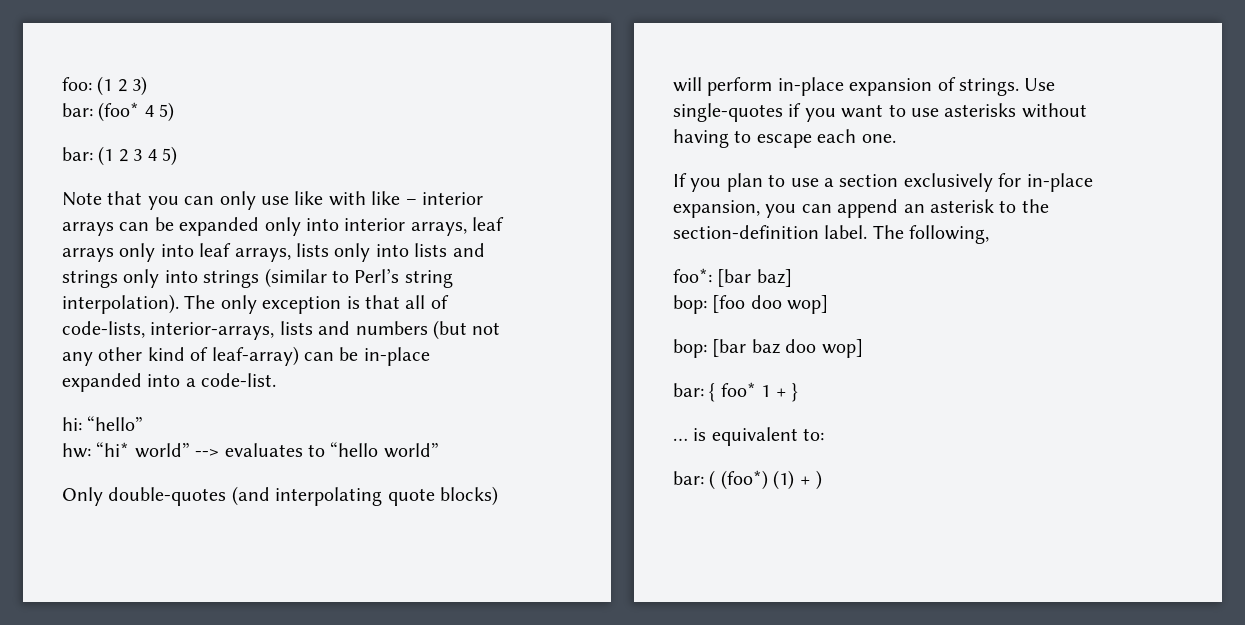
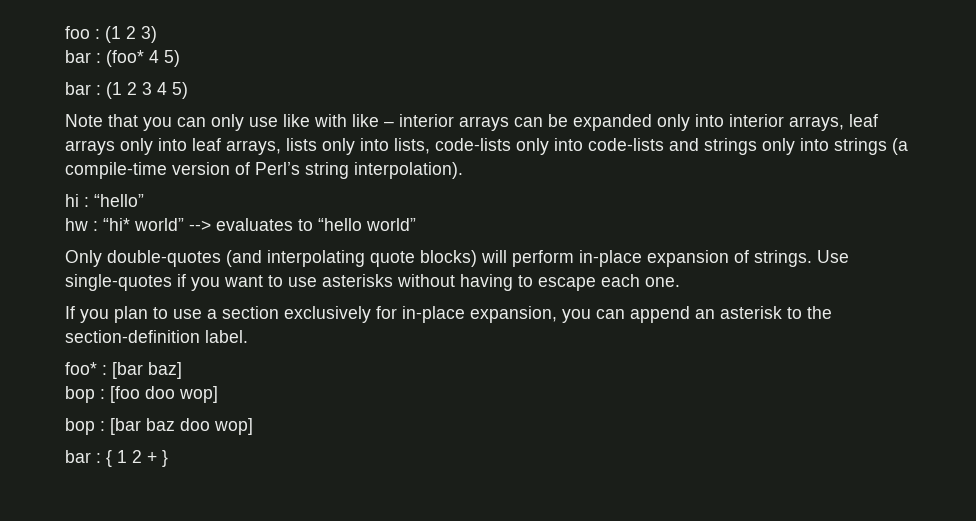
[62,77,92,91] foo: -> [65,26,100,39] foo :
[62,103,93,117] bar: -> [65,50,101,63] bar :
[62,147,93,161] bar: -> [65,82,101,95] bar :
[414,243,448,257] lists -> [394,138,664,155] lists, code-lists only into code-lists
[264,268,349,288] (similar to -> [892,138,908,155] [65,162,250,179] (a compile-time version of
[184,295,449,314] [62,320,501,340] [62,346,430,366] [62,373,277,392] [62,417,82,431] The only exception is that all of code-lists, interior-arrays, lists and numbers (but not any other kind of leaf-array) can be in-place expanded into a code-list. // hi: -> [65,194,89,207] // hi :
[62,443,91,458] hw: -> [65,218,98,231] hw :
[872,225,990,244] [673,268,712,283] The following, // foo*: -> [65,362,107,375] // foo* :
[673,295,707,314] bop: -> [65,386,105,403] bop :
[673,339,707,358] bop: -> [65,418,105,435] bop :
[673,382,798,402] [673,427,825,446] [673,470,822,490] bar: { foo* 1 + } // … is equivalent to: // bar: ( (foo*) (1) + ) -> [65,450,168,467] bar : { 1 2 + }

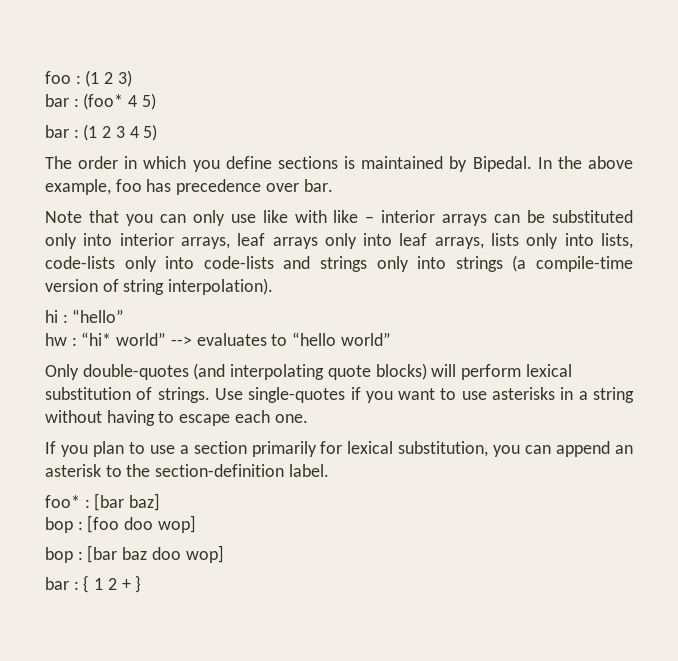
(188, 90) none -> [45,156,633,172] [45,179,333,195] // The order in which you define sections is maintained by Bipedal. In the above example, foo has precedence over bar.
[573,114,652,131] expanded -> [552,210,634,223] substituted
[255,162,300,175] Perl’s -> (119, 285) none
[579,250,729,267] in-place expansion -> [525,364,572,377] [45,387,131,400] lexical substitution
(393, 280) none -> [560,387,634,403] in a string
[284,306,557,323] exclusively for in-place expansion, -> [251,441,489,457] primarily for lexical substitution,

